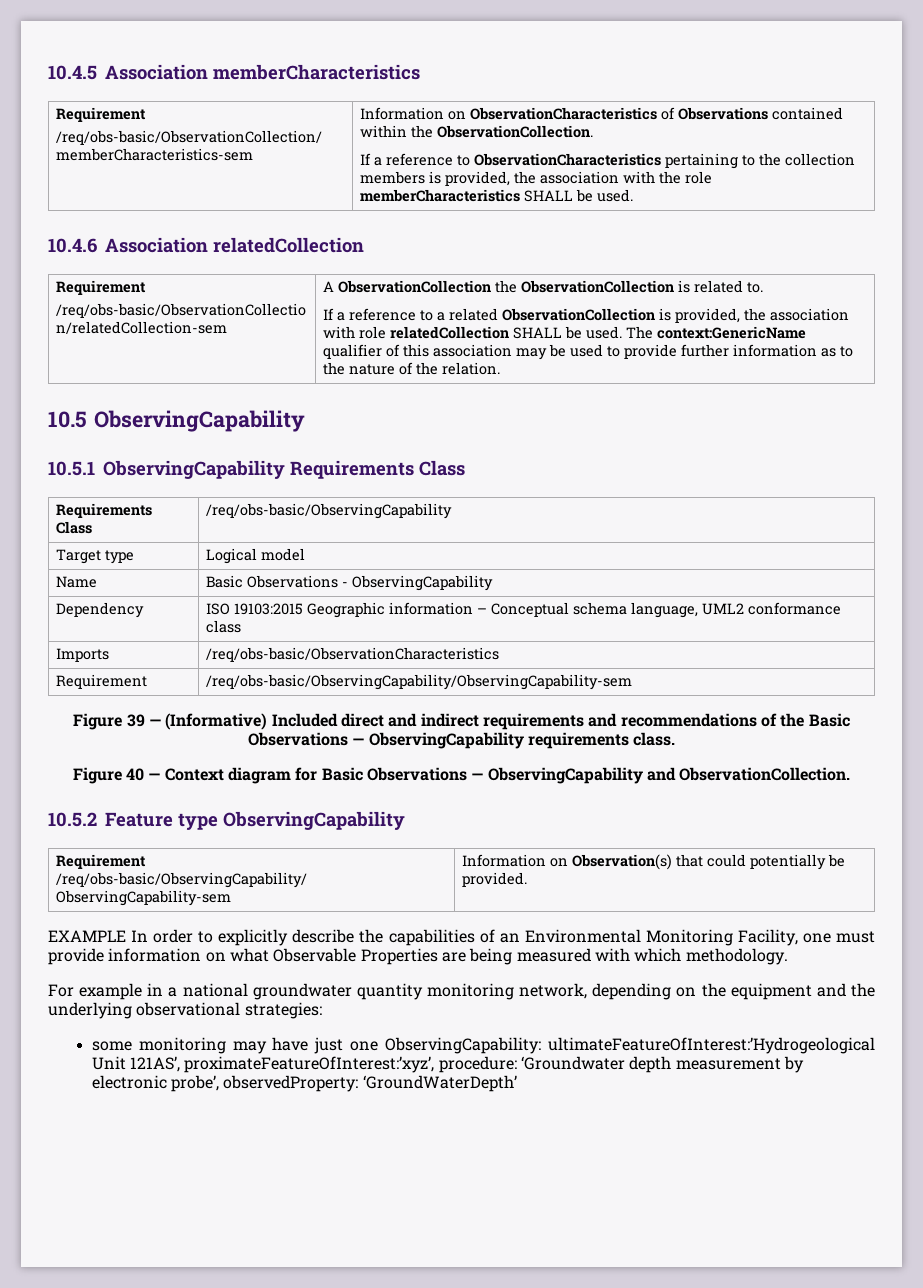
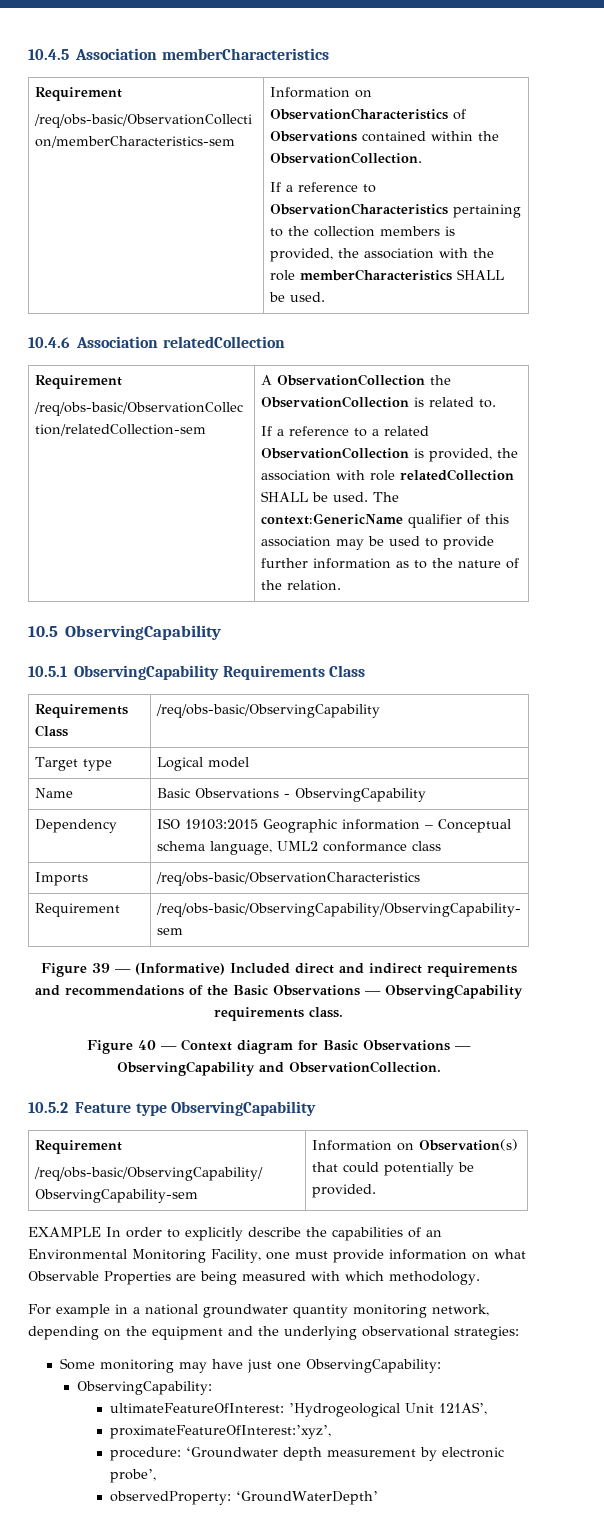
[91,1041,132,1051] some -> [60,1358,96,1370] Some
[548,1037,875,1054] ultimateFeatureOfInterest:’Hydrogeological -> [77,1381,213,1395] [110,1403,401,1417] // ObservingCapability: // ultimateFeatureOfInterest: ’Hydrogeological
(181, 1064) none -> (488, 1408) //
(435, 1064) none -> (332, 1432) //
(220, 1083) none -> (157, 1476) //

